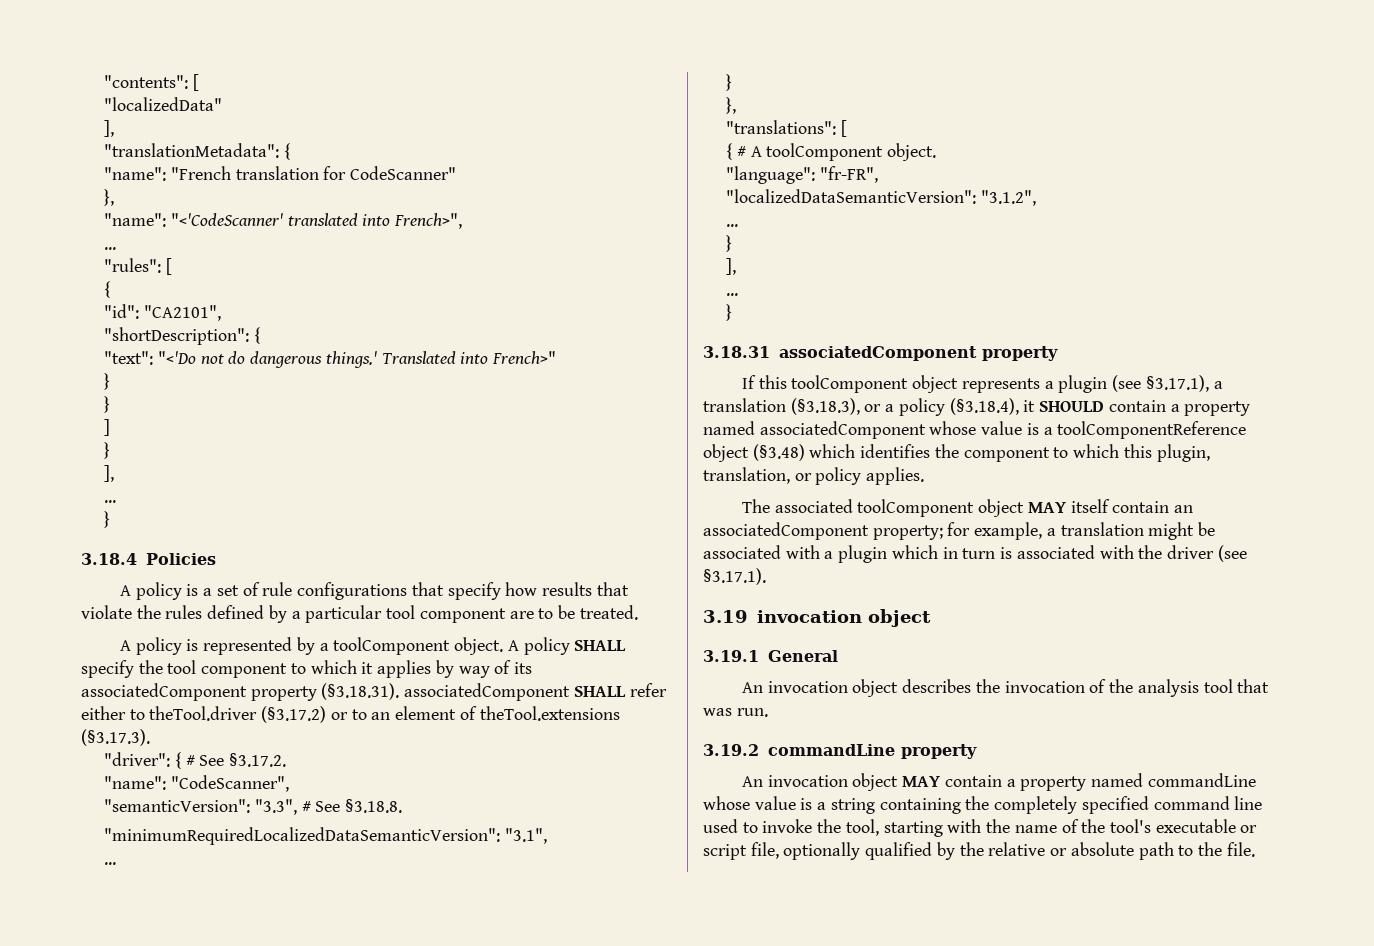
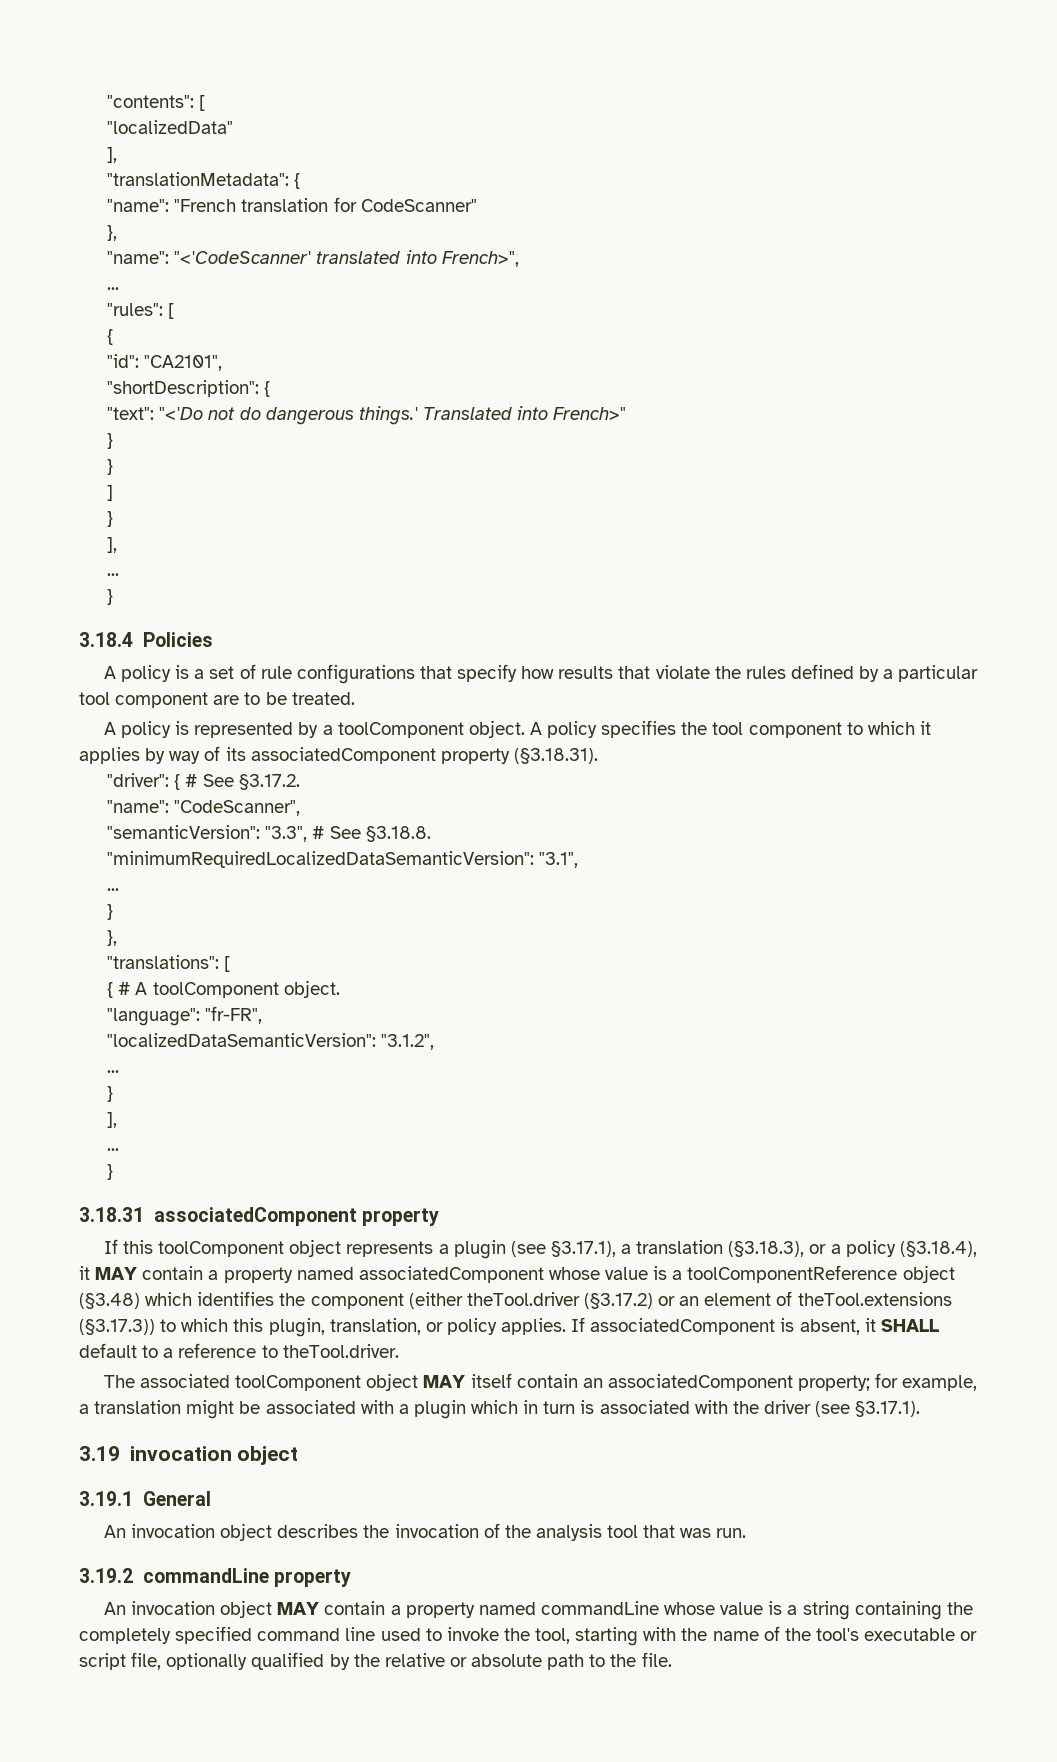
[574,640,627,651] [81,660,134,678] SHALL specify -> [601,720,677,738] specifies
[404,683,667,701] [81,706,620,723] [81,729,150,746] associatedComponent SHALL refer either to theTool.driver (§3.17.2) or to an element of theTool.extensions (§3.17.3). -> (598, 756) none
[1039,401,1105,412] SHOULD -> [95,1267,138,1280] MAY
(1050, 454) none -> [408,1291,952,1309] [79,1319,155,1335] (either theTool.driver (§3.17.2) or an element of theTool.extensions (§3.17.3))
(925, 476) none -> [571,1317,939,1335] [79,1343,399,1358] If associatedComponent is absent, it SHALL default to a reference to theTool.driver.

